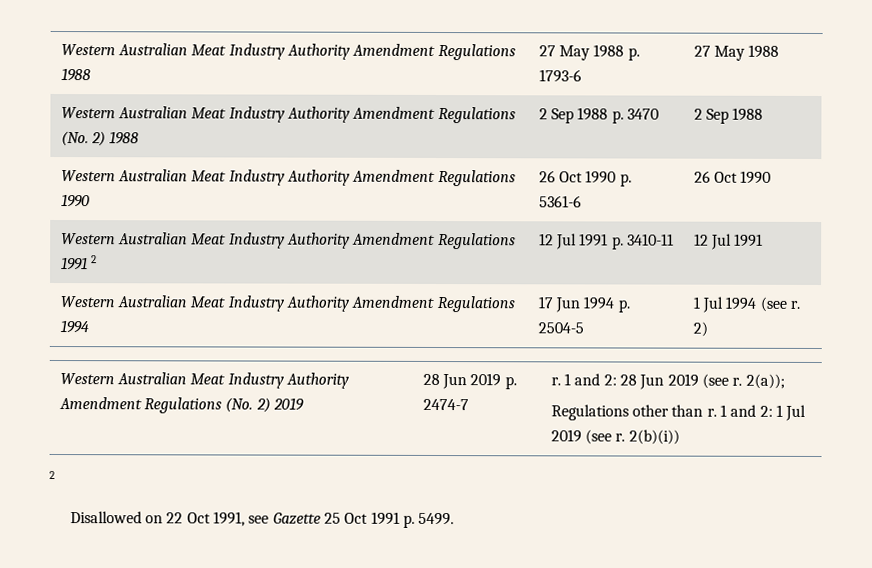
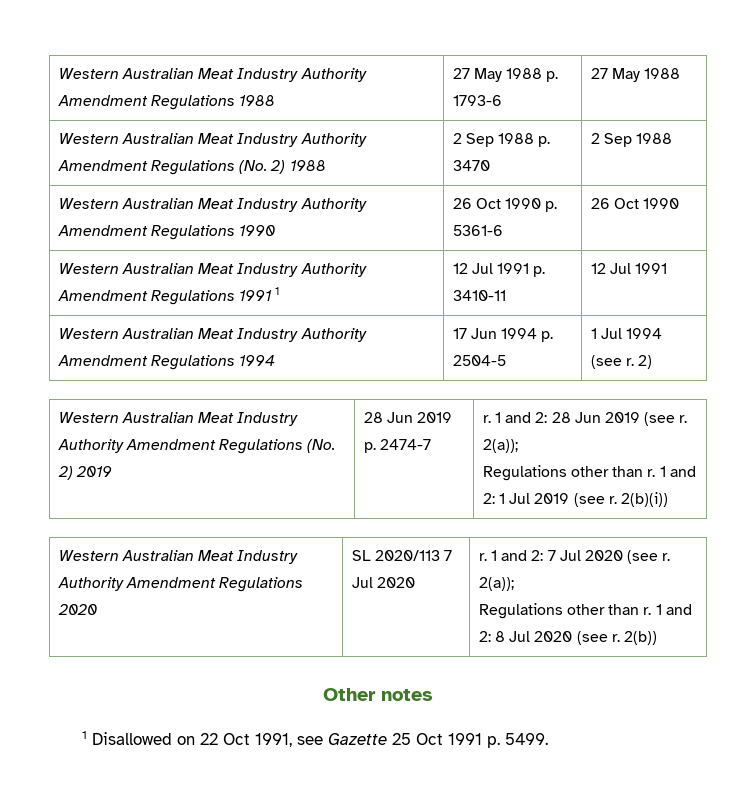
[91,255,98,264] 2 -> [275,287,280,295] 1
[49,470,55,480] // 2 // -> [58,550,299,564] [57,577,304,592] [57,604,97,615] [351,550,453,561] [351,577,416,588] [478,550,671,564] [478,577,514,591] [478,603,692,619] [478,631,657,645] [323,688,433,701] [82,731,88,739] // Western Australian Meat Industry Authority Amendment Regulations 2020 | SL 2020/113 7 Jul 2020 | r. 1 and 2: 7 Jul 2020 (see r. 2(a)); // Regulations other than r. 1 and 2: 8 Jul 2020 (see r. 2(b)) // Other notes // 1

